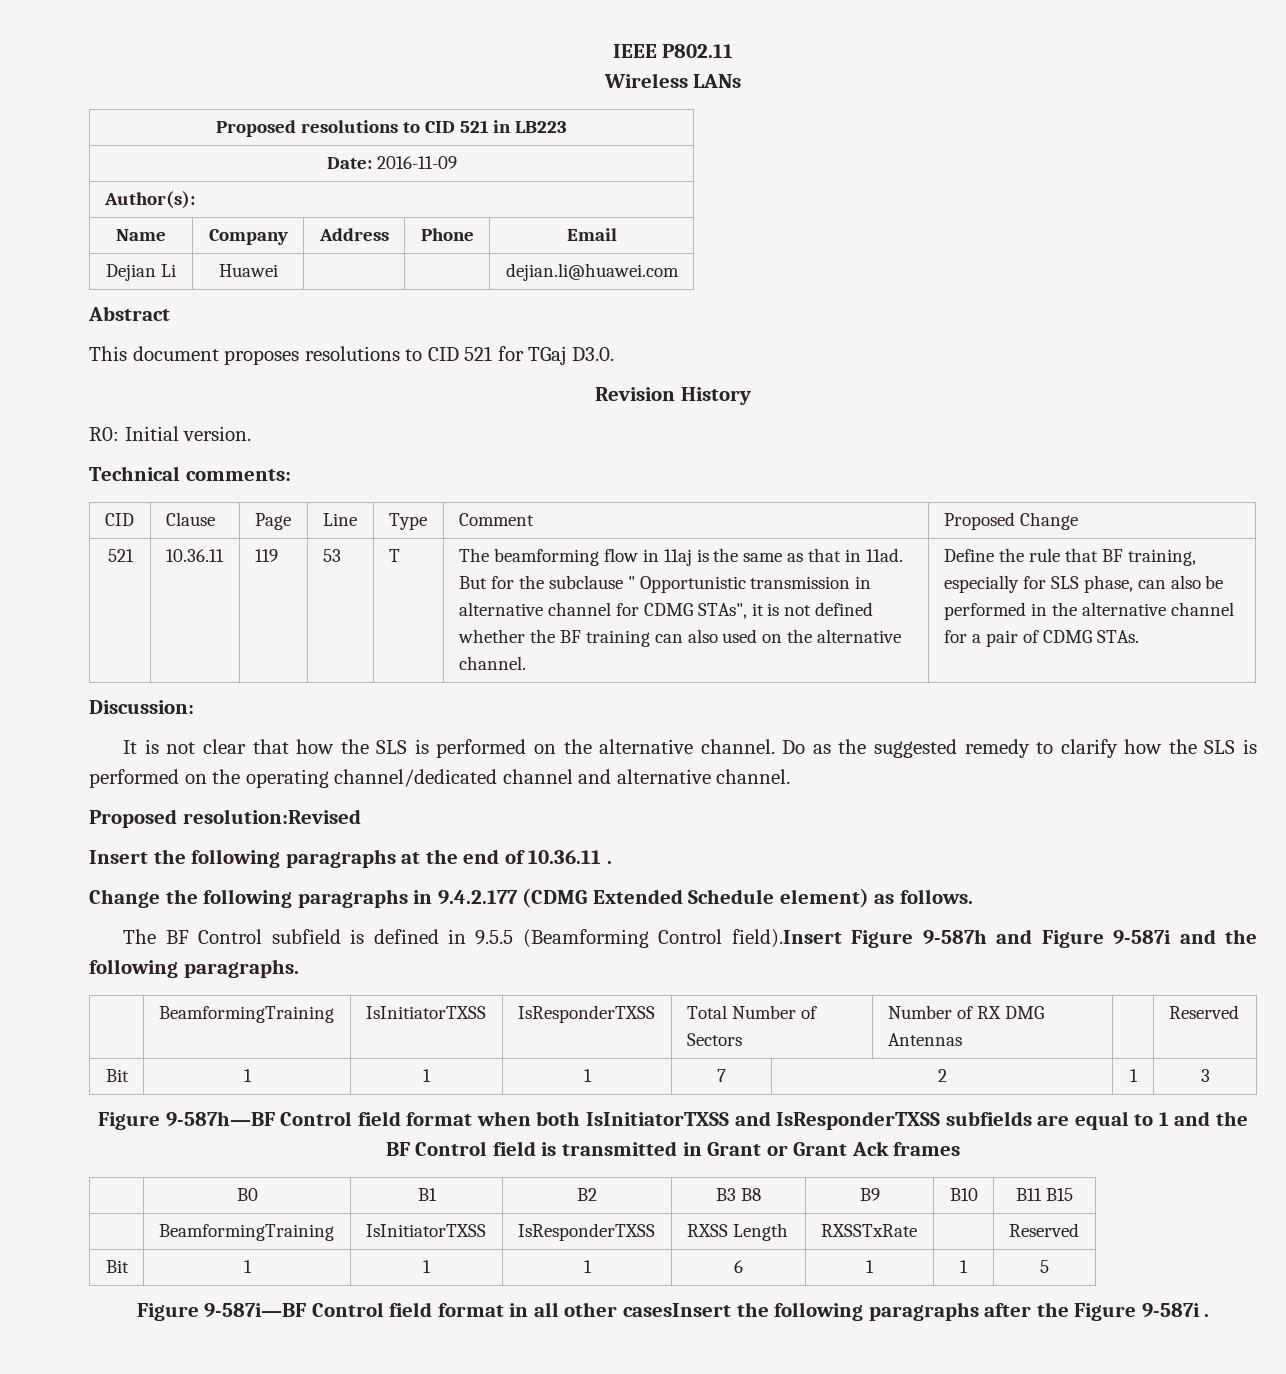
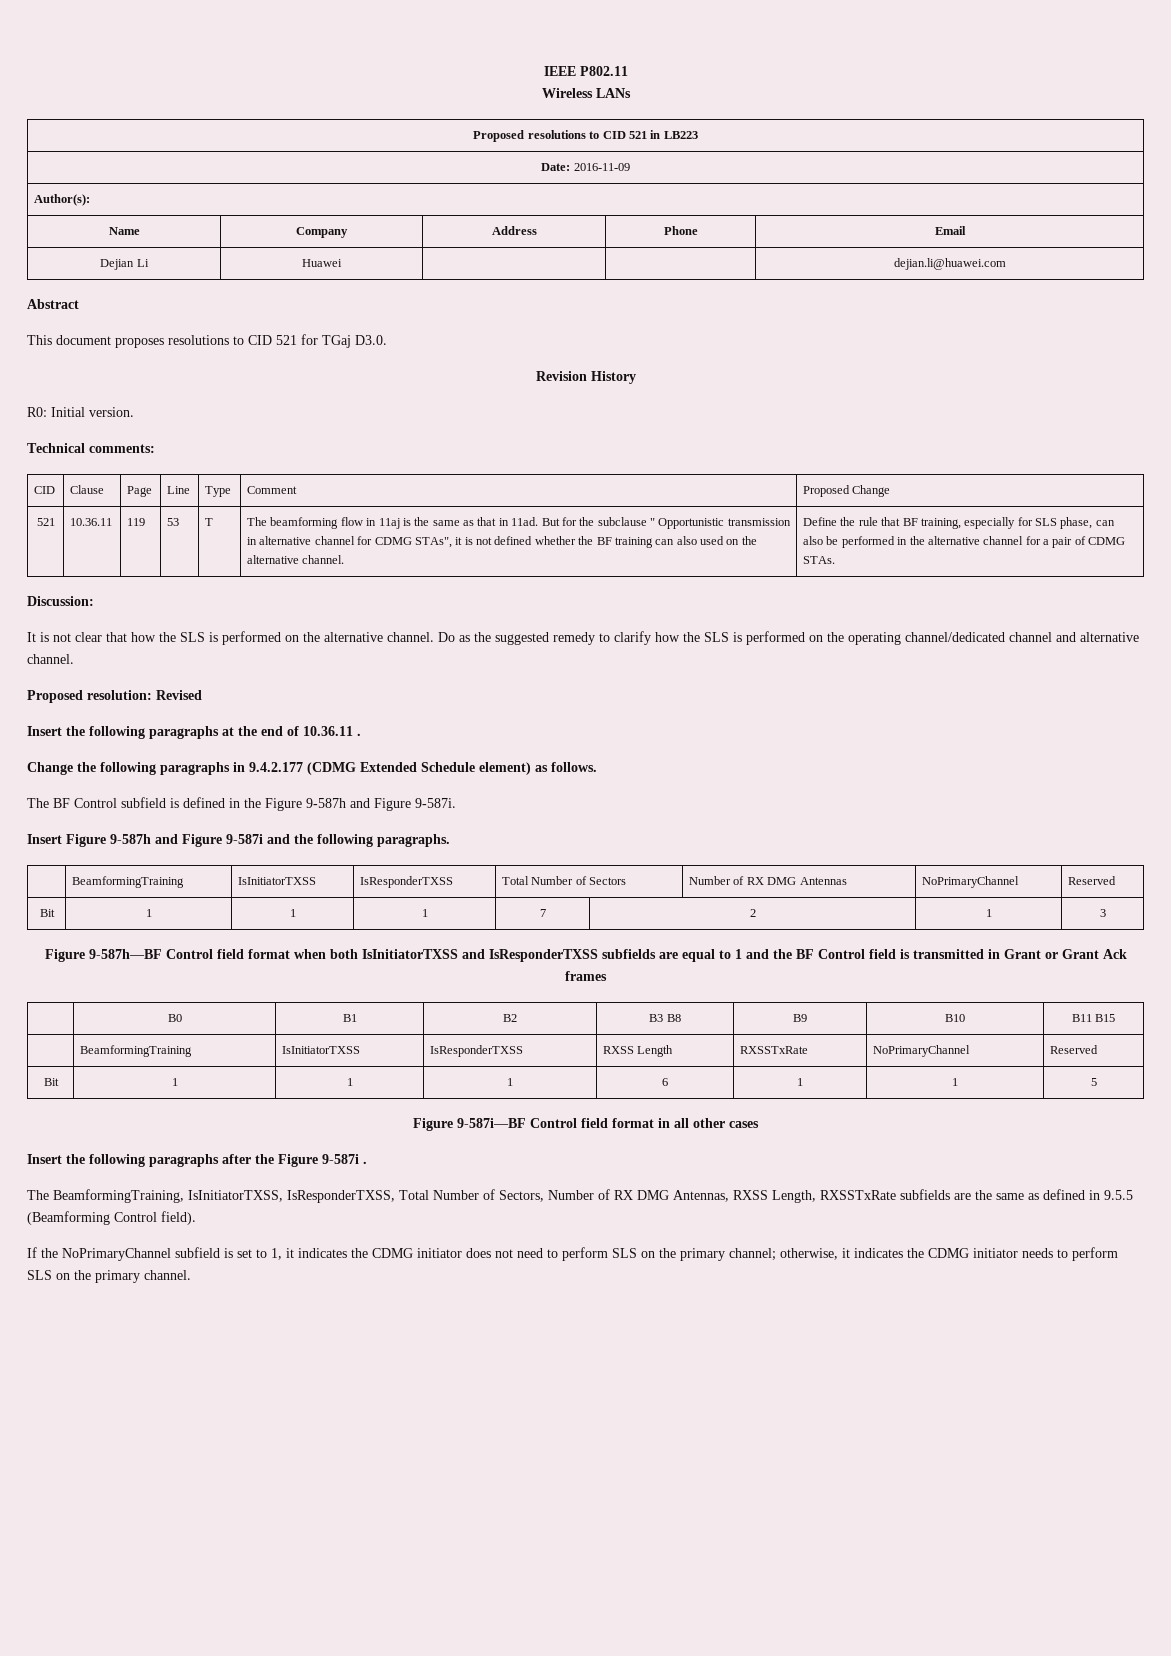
[182,809,361,824] resolution:Revised -> [87,690,202,700] resolution: Revised
[475,929,842,948] 9.5.5 (Beamforming Control field).Insert -> [244,798,456,811] [27,834,62,844] the Figure 9-587h and Figure 9-587i. // Insert
(962, 1039) none -> [922,876,1020,888] NoPrimaryChannel
(917, 1230) none -> [873,1045,971,1057] NoPrimaryChannel
[623,1303,732,1317] casesInsert -> [729,1121,759,1128] [27,1154,62,1164] cases // Insert
(1210, 1315) none -> [27,1189,1133,1203] [27,1211,196,1225] [27,1247,1118,1261] [27,1270,191,1283] // The BeamformingTraining, IsInitiatorTXSS, IsResponderTXSS, Total Number of Sectors, Number of RX DMG Antennas, RXSS Length, RXSSTxRate subfields are the same as defined in 9.5.5 (Beamforming Control field). // If the NoPrimaryChannel subfield is set to 1, it indicates the CDMG initiator does not need to perform SLS on the primary channel; otherwise, it indicates the CDMG initiator needs to perform SLS on the primary channel.

